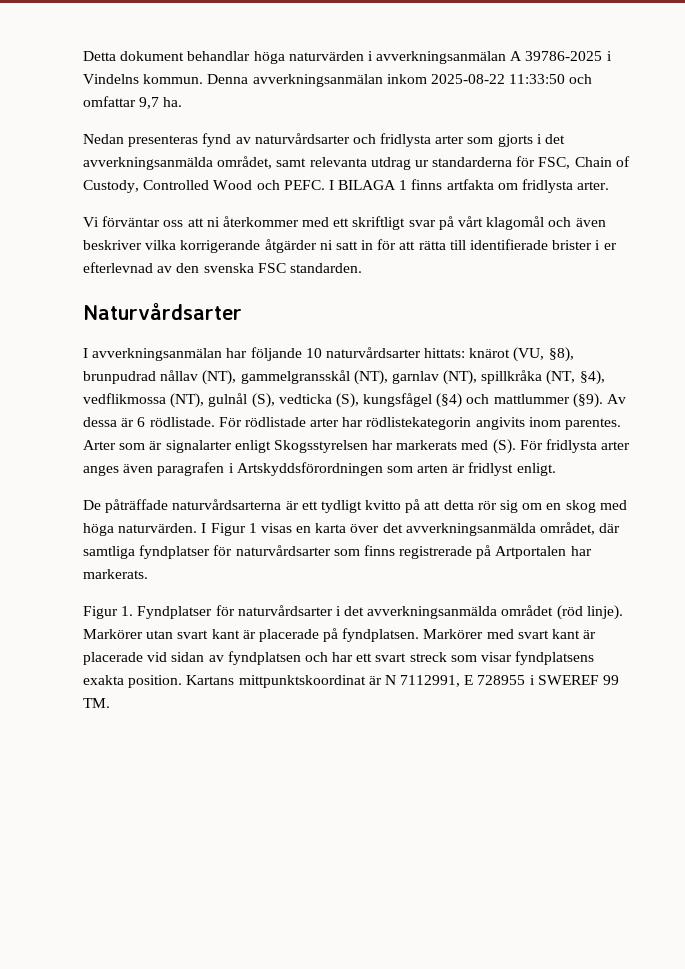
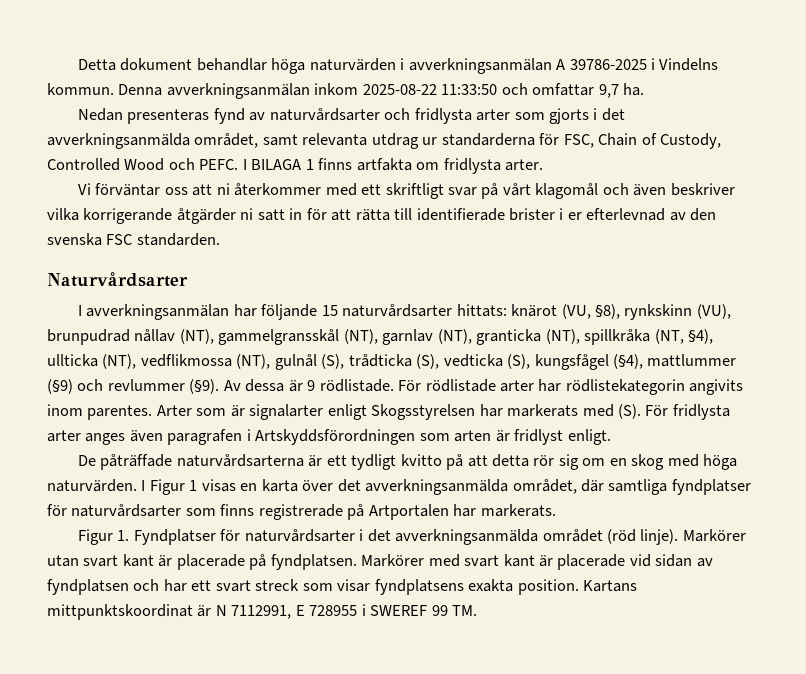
[305,348,322,358] 10 -> [321,305,338,316] 15
(574, 354) none -> [624,304,731,320] rynkskinn (VU),
(478, 377) none -> [476,329,580,345] granticka (NT),
(605, 377) none -> [47,354,137,369] ullticka (NT),
(275, 400) none -> [348,354,440,369] trådticka (S),
[436,393,570,408] (§4) och mattlummer -> [613,354,737,369] [47,379,185,394] (§4), mattlummer (§9) och revlummer
[137,417,146,427] 6 -> [307,380,316,391] 9

